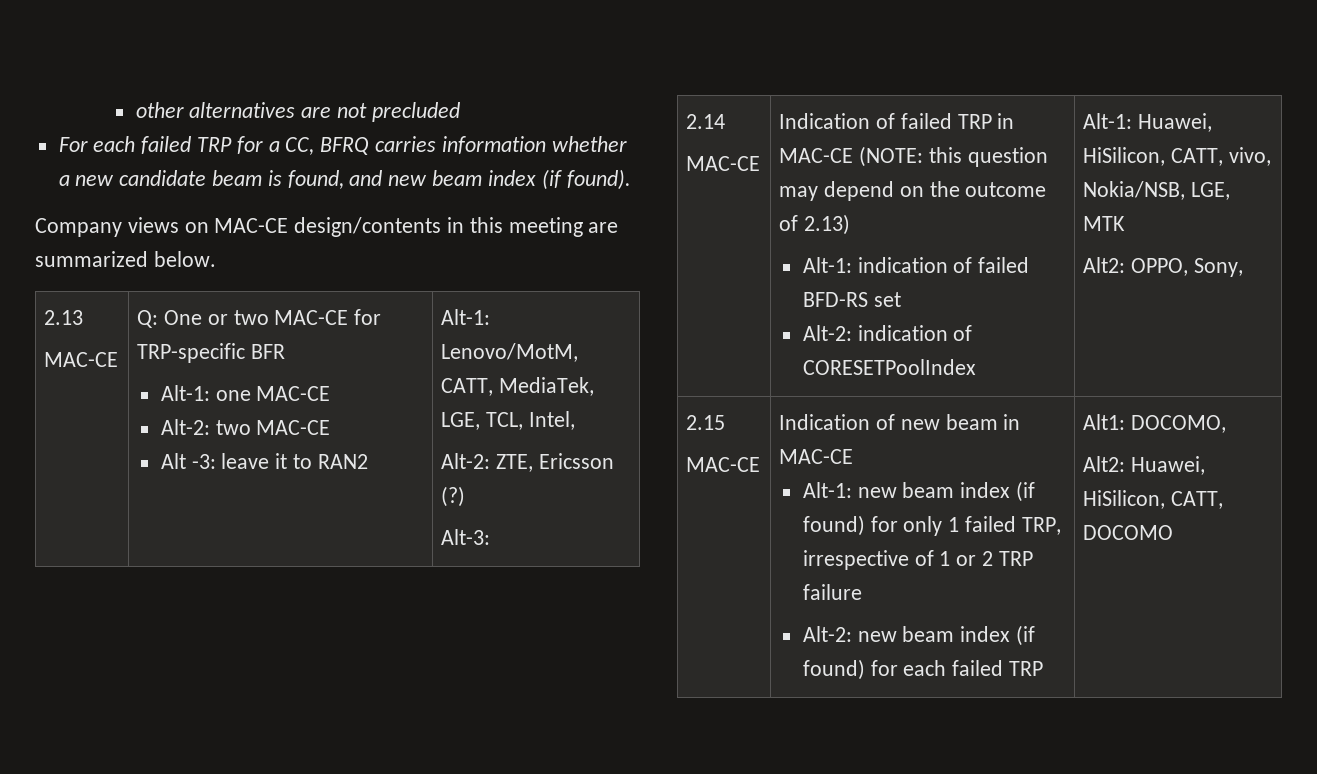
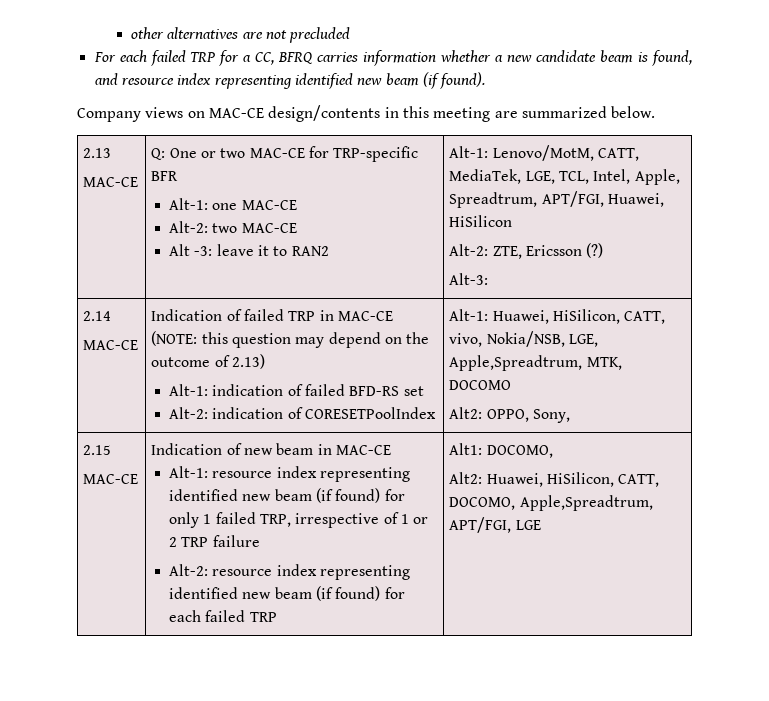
[388,170,536,186] new beam index -> [121,73,419,89] resource index representing identified new beam
(575, 420) none -> [634,169,680,185] [449,191,665,208] [449,215,513,227] Apple, Spreadtrum, APT/FGI, Huawei, HiSilicon
[1083,216,1126,231] MTK -> [449,355,622,371] [449,380,512,390] Apple,Spreadtrum, MTK, DOCOMO
[857,482,1011,498] new beam index -> [212,466,410,482] [169,489,312,501] resource index representing identified new beam
[857,626,1011,642] new beam index -> [212,564,410,580] [169,587,312,599] resource index representing identified new beam
[1083,525,1174,540] DOCOMO -> [449,495,653,511] [449,517,541,533] DOCOMO, Apple,Spreadtrum, APT/FGI, LGE

